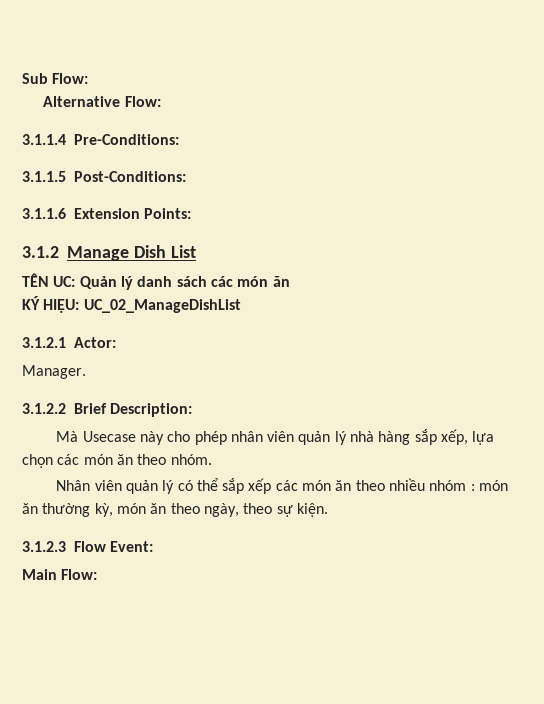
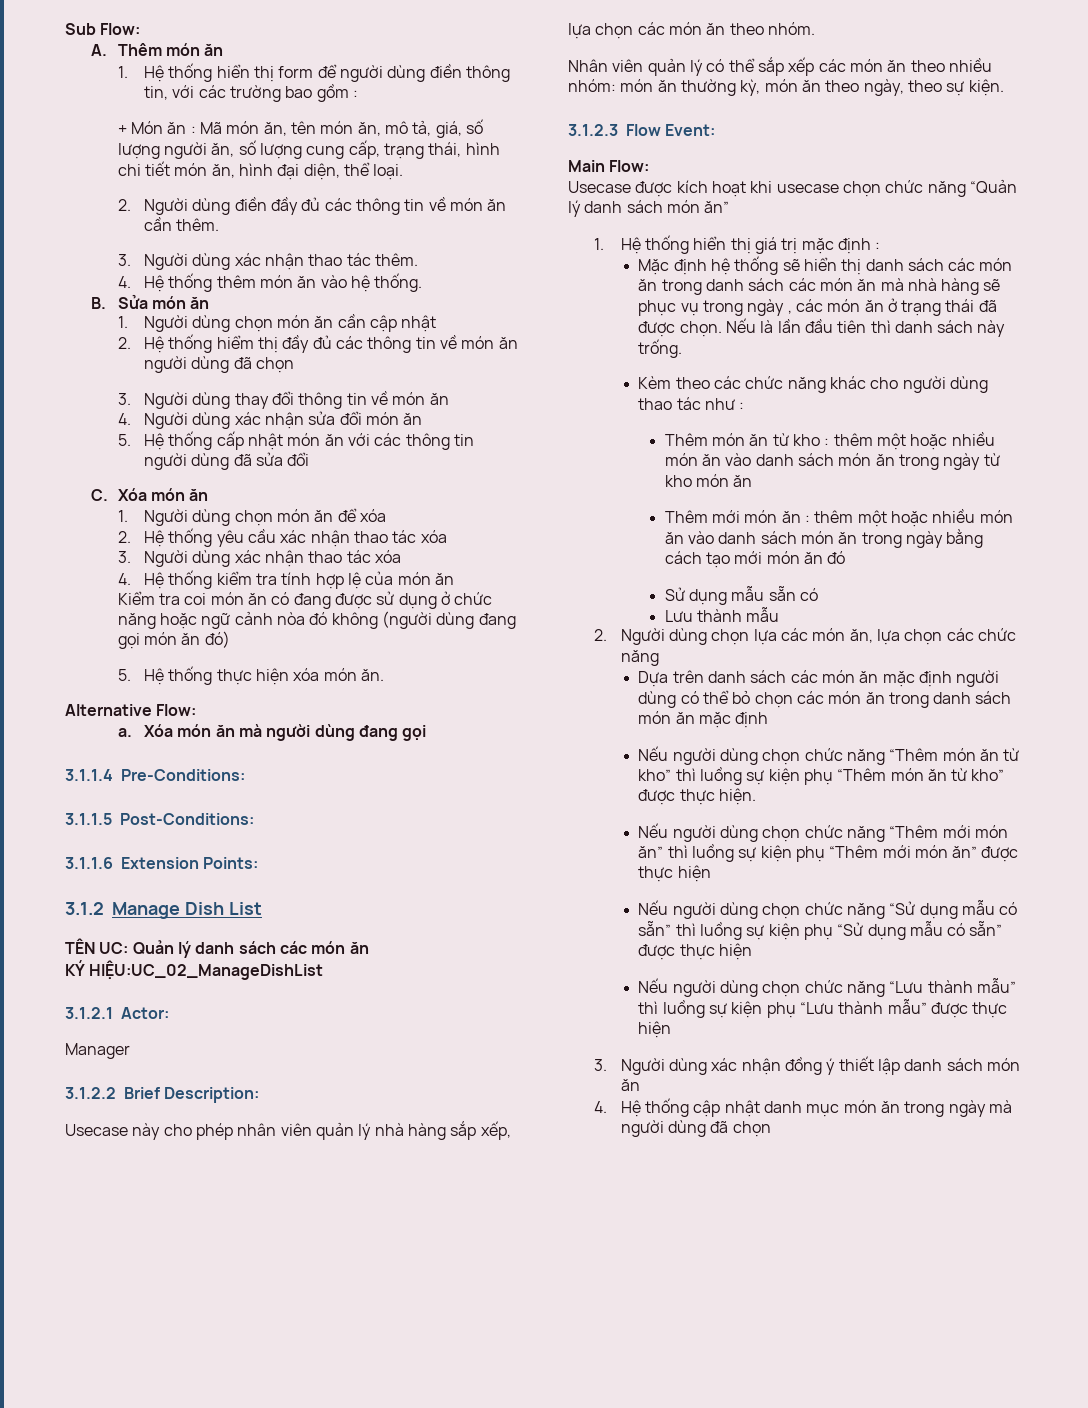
[43,96,161,107] Alternative Flow: -> [91,43,224,56] [117,63,510,82] [144,84,358,102] [117,119,483,138] [117,140,500,159] [117,161,404,180] [117,197,507,215] [144,217,220,231] [117,253,418,270] [117,273,423,292] [91,294,210,309] [117,314,437,332] [117,334,518,353] [144,356,294,373] [117,391,449,409] [117,411,423,429] [117,431,474,450] [144,452,310,470] [91,488,209,501] [117,508,386,526] [117,528,447,547] [117,550,401,567] [117,570,454,589] [117,591,493,609] [117,611,516,629] [117,631,230,649] [117,666,384,685] [65,704,197,716] [117,724,427,741] A. Thêm món ăn // 1. Hệ thống hiển thị form để người dùng điền thông tin, với các trường bao gồm : // + Món ăn : Mã món ăn, tên món ăn, mô tả, giá, số lượng người ăn, số lượng cung cấp, trạng thái, hình chi tiết món ăn, hình đại diện, thể loại. // 2. Người dùng điền đầy đủ các thông tin về món ăn cần thêm. // 3. Người dùng xác nhận thao tác thêm. // 4. Hệ thống thêm món ăn vào hệ thống. // B. Sửa món ăn // 1. Người dùng chọn món ăn cần cập nhật // 2. Hệ thống hiểm thị đầy đủ các thông tin về món ăn người dùng đã chọn // 3. Người dùng thay đổi thông tin về món ăn // 4. Người dùng xác nhận sửa đổi món ăn // 5. Hệ thống cấp nhật món ăn với các thông tin người dùng đã sửa đổi // C. Xóa món ăn // 1. Người dùng chọn món ăn để xóa // 2. Hệ thống yêu cầu xác nhận thao tác xóa // 3. Người dùng xác nhận thao tác xóa // 4. Hệ thống kiểm tra tính hợp lệ của món ăn // Kiểm tra coi món ăn có đang được sử dụng ở chức năng hoặc ngữ cảnh nòa đó không (người dùng đang gọi món ăn đó) // 5. Hệ thống thực hiện xóa món ăn. // Alternative Flow: // a. Xóa món ăn mà người dùng đang gọi
[43,299,241,313] HIỆU: UC_02_ManageDishList -> [89,960,324,980] HIỆU:UC_02_ManageDishList
[22,365,86,379] Manager. -> [65,1043,130,1059] Manager
[56,431,79,442] Mà -> (260, 1095) none
[429,480,475,491] nhóm : -> [568,79,616,92] nhóm:
(98, 574) none -> [568,179,1017,197] [568,200,730,217] [594,235,881,254] [638,256,1013,275] [638,278,1001,295] [638,298,997,316] [638,318,1006,337] [638,339,683,358] [638,376,988,393] [638,397,745,410] [664,432,995,450] [664,453,1000,470] [664,474,753,487] [664,509,1013,527] [664,529,984,548] [664,551,846,568] [664,586,818,605] [664,607,780,622] [594,628,1016,645] [620,650,659,666] [638,670,1000,687] [638,690,1012,708] [638,711,769,728] [638,746,1020,765] [638,767,1005,785] [638,788,756,805] [638,823,1008,842] [638,844,1019,862] [638,865,711,882] [638,900,1018,919] [638,921,1003,940] [638,943,752,960] [638,978,1016,997] [638,999,1008,1018] [638,1021,672,1038] [594,1056,1020,1075] [620,1079,640,1091] [594,1098,1012,1117] [620,1120,771,1137] // Usecase được kích hoạt khi usecase chọn chức năng “Quản lý danh sách món ăn” // 1. Hệ thống hiển thị giá trị mặc định : // Mặc định hệ thống sẽ hiển thị danh sách các món ăn trong danh sách các món ăn mà nhà hàng sẽ phục vụ trong ngày , các món ăn ở trạng thái đã được chọn. Nếu là lần đầu tiên thì danh sách này trống. // Kèm theo các chức năng khác cho người dùng thao tác như : // Thêm món ăn từ kho : thêm một hoặc nhiều món ăn vào danh sách món ăn trong ngày từ kho món ăn // Thêm mới món ăn : thêm một hoặc nhiều món ăn vào danh sách món ăn trong ngày bằng cách tạo mới món ăn đó // Sử dụng mẫu sẵn có // Lưu thành mẫu // 2. Người dùng chọn lựa các món ăn, lựa chọn các chức năng // Dựa trên danh sách các món ăn mặc định người dùng có thể bỏ chọn các món ăn trong danh sách món ăn mặc định // Nếu người dùng chọn chức năng “Thêm món ăn từ kho” thì luồng sự kiện phụ “Thêm món ăn từ kho” được thực hiện. // Nếu người dùng chọn chức năng “Thêm mới món ăn” thì luồng sự kiện phụ “Thêm mới món ăn” được thực hiện // Nếu người dùng chọn chức năng “Sử dụng mẫu có sẵn” thì luồng sự kiện phụ “Sử dụng mẫu có sẵn” được thực hiện // Nếu người dùng chọn chức năng “Lưu thành mẫu” thì luồng sự kiện phụ “Lưu thành mẫu” được thực hiện // 3. Người dùng xác nhận đồng ý thiết lập danh sách món ăn // 4. Hệ thống cập nhật danh mục món ăn trong ngày mà người dùng đã chọn

